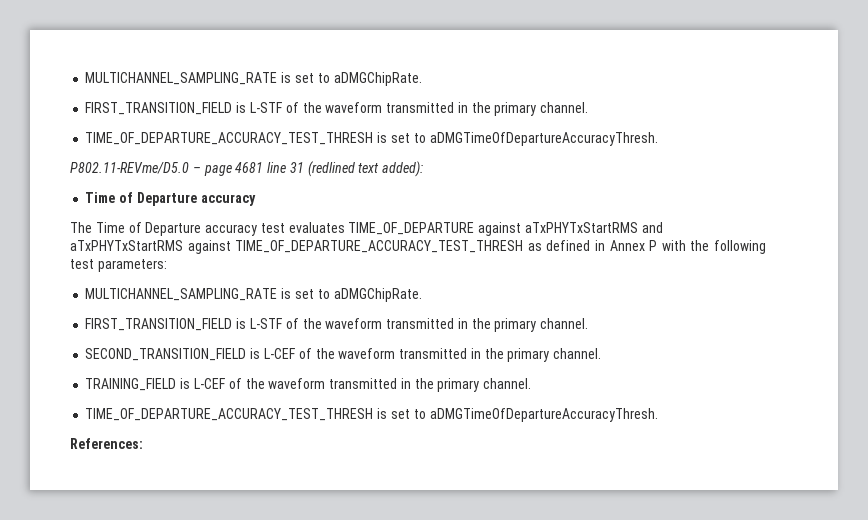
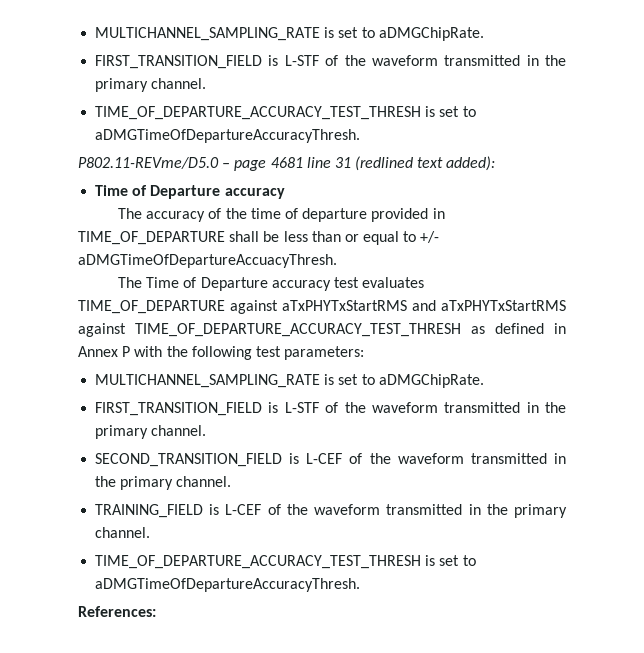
(256, 200) none -> [118,208,445,222] [78,231,440,245] [78,254,337,268] // The accuracy of the time of departure provided in TIME_OF_DEPARTURE shall be less than or equal to +/- aDMGTimeOfDepartureAccuacyThresh.

